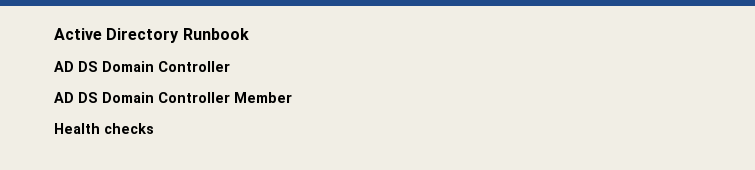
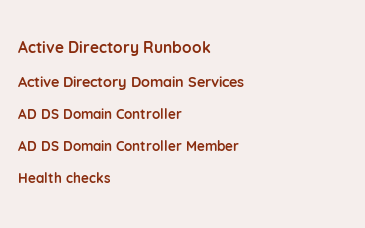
(249, 34) none -> [18,76,244,90] // Active Directory Domain Services

